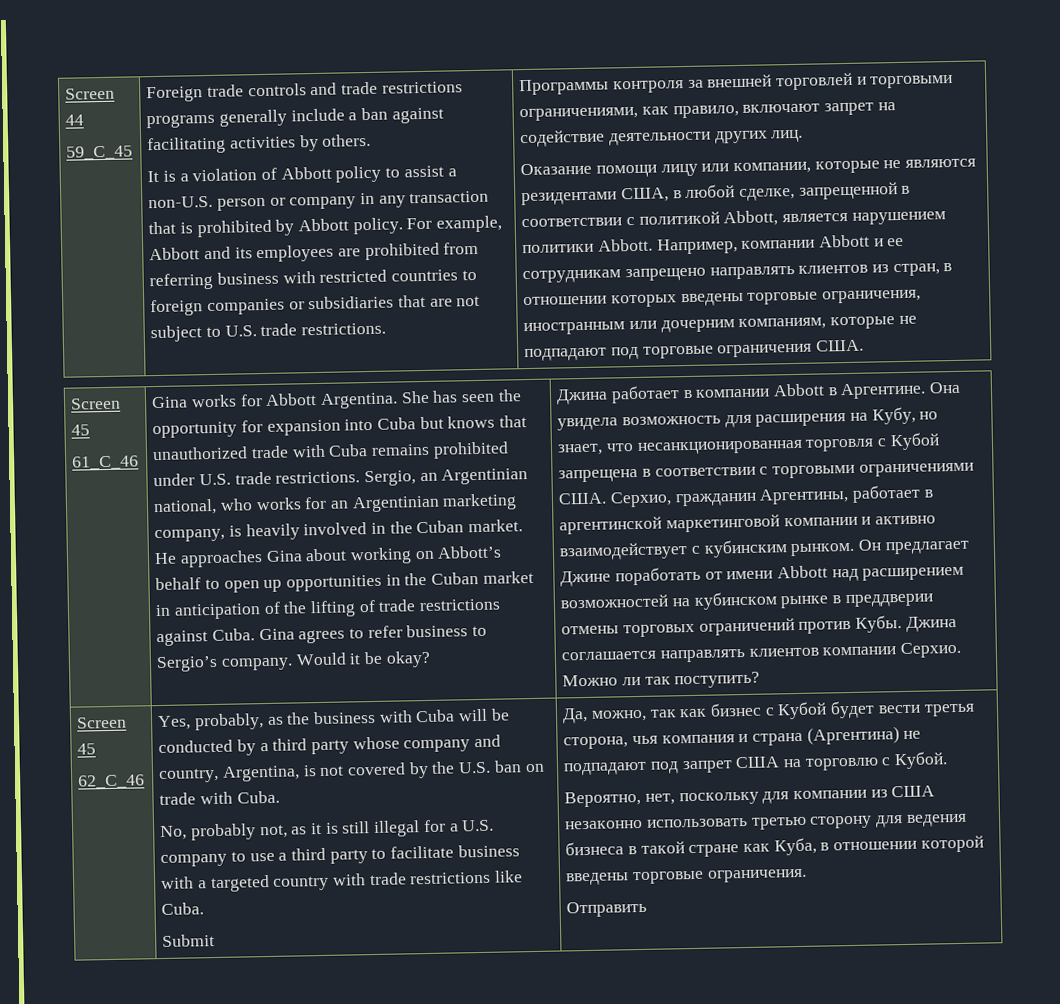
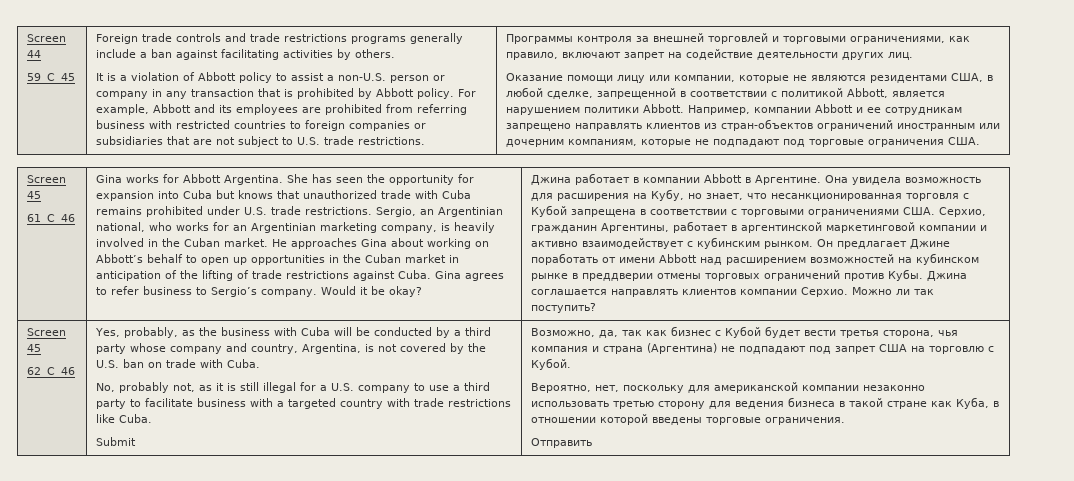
[892,262,953,277] [523,289,921,308] стран, в отношении которых введены торговые ограничения, -> [720,119,893,131] стран-объектов ограничений
[562,707,647,724] Да, можно, -> [530,328,618,338] Возможно, да,
[792,785,936,800] компании из США -> [713,382,859,393] американской компании

